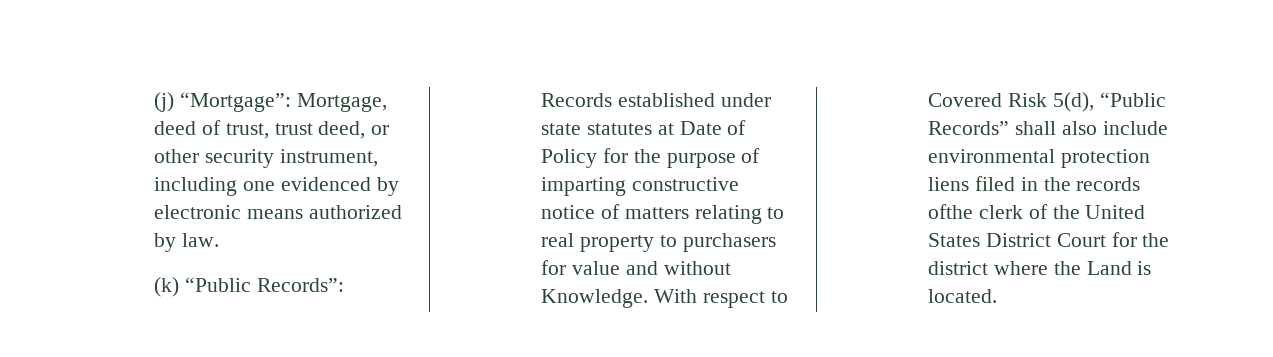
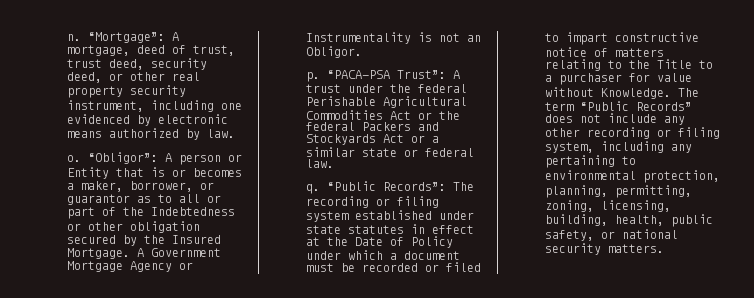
[154,92,387,112] (j) “Mortgage”: Mortgage, -> [66,32,179,43] [66,45,130,56] n. “Mortgage”: A mortgage,
[371,125,390,135] [154,149,200,163] or other -> [150,58,207,70] [66,72,200,83] [66,86,123,98] security deed, or other real property
[154,277,344,297] [541,93,771,107] [541,120,747,135] [541,148,761,168] [541,177,627,196] (k) “Public Records”: Records established under state statutes at Date of Policy for the purpose of imparting -> [66,152,242,165] [66,167,242,179] [66,181,214,192] [66,194,221,205] [66,207,235,219] [66,221,200,233] [66,235,221,246] [66,248,221,259] [66,261,193,272] [305,32,481,44] [305,46,362,58] [305,70,460,82] [305,84,467,93] [305,96,467,108] [305,110,460,120] [305,122,439,131] [305,134,439,145] [305,147,474,157] [305,159,334,168] [305,181,474,194] [305,196,439,208] [305,210,474,222] [305,224,474,234] [305,236,453,248] [305,250,460,260] [305,262,481,272] [544,32,608,45] o. “Obligor”: A person or Entity that is or becomes a maker, borrower, or guarantor as to all or part of the Indebtedness or other obligation secured by the Insured Mortgage. A Government Mortgage Agency or Instrumentality is not an Obligor. // p. “PACA-PSA Trust”: A trust under the federal Perishable Agricultural Commodities Act or the federal Packers and Stockyards Act or a similar state or federal law. // q. “Public Records”: The recording or filing system established under state statutes in effect at the Date of Policy under which a document must be recorded or filed to impart
[541,233,776,252] real property to purchasers -> [628,59,713,69] [544,73,622,85] the Title to a purchaser
[625,261,658,275] and -> (692, 77) none
[653,289,788,308] [928,92,1166,112] [928,121,1168,135] [928,149,1150,168] [928,176,1141,191] [928,204,1146,219] [928,232,1170,247] [928,261,1152,275] [928,289,998,303] With respect to Covered Risk 5(d), “Public Records” shall also include environmental protection liens filed in the records ofthe clerk of the United States District Court for the district where the Land is located. -> [677,88,699,97] [544,101,692,111] [544,113,685,125] [544,127,720,139] [544,141,692,153] [544,155,636,168] [544,170,720,183] [544,185,692,198] [544,200,671,212] [544,214,713,227] [544,229,678,241] [544,243,664,255] The term “Public Records” does not include any other recording or filing system, including any pertaining to environmental protection, planning, permitting, zoning, licensing, building, health, public safety, or national security matters.

